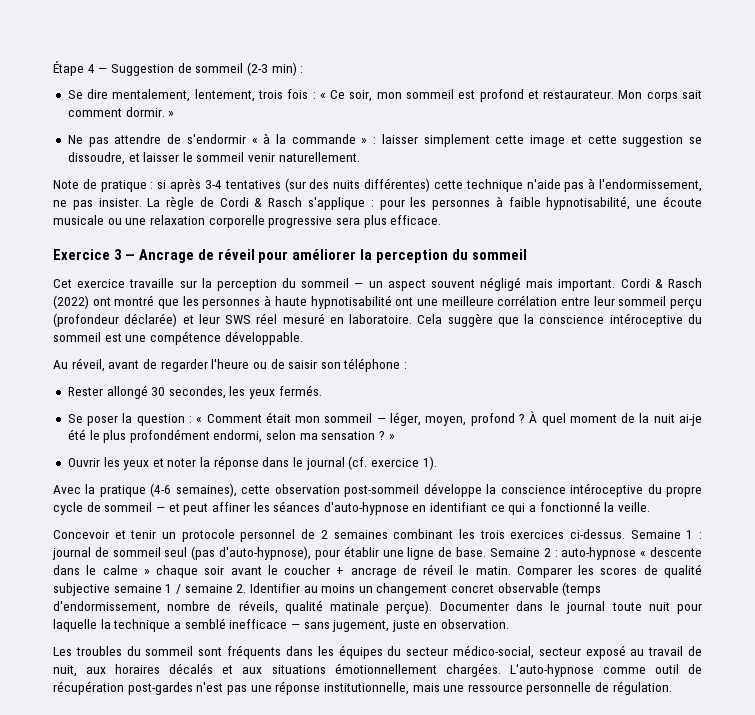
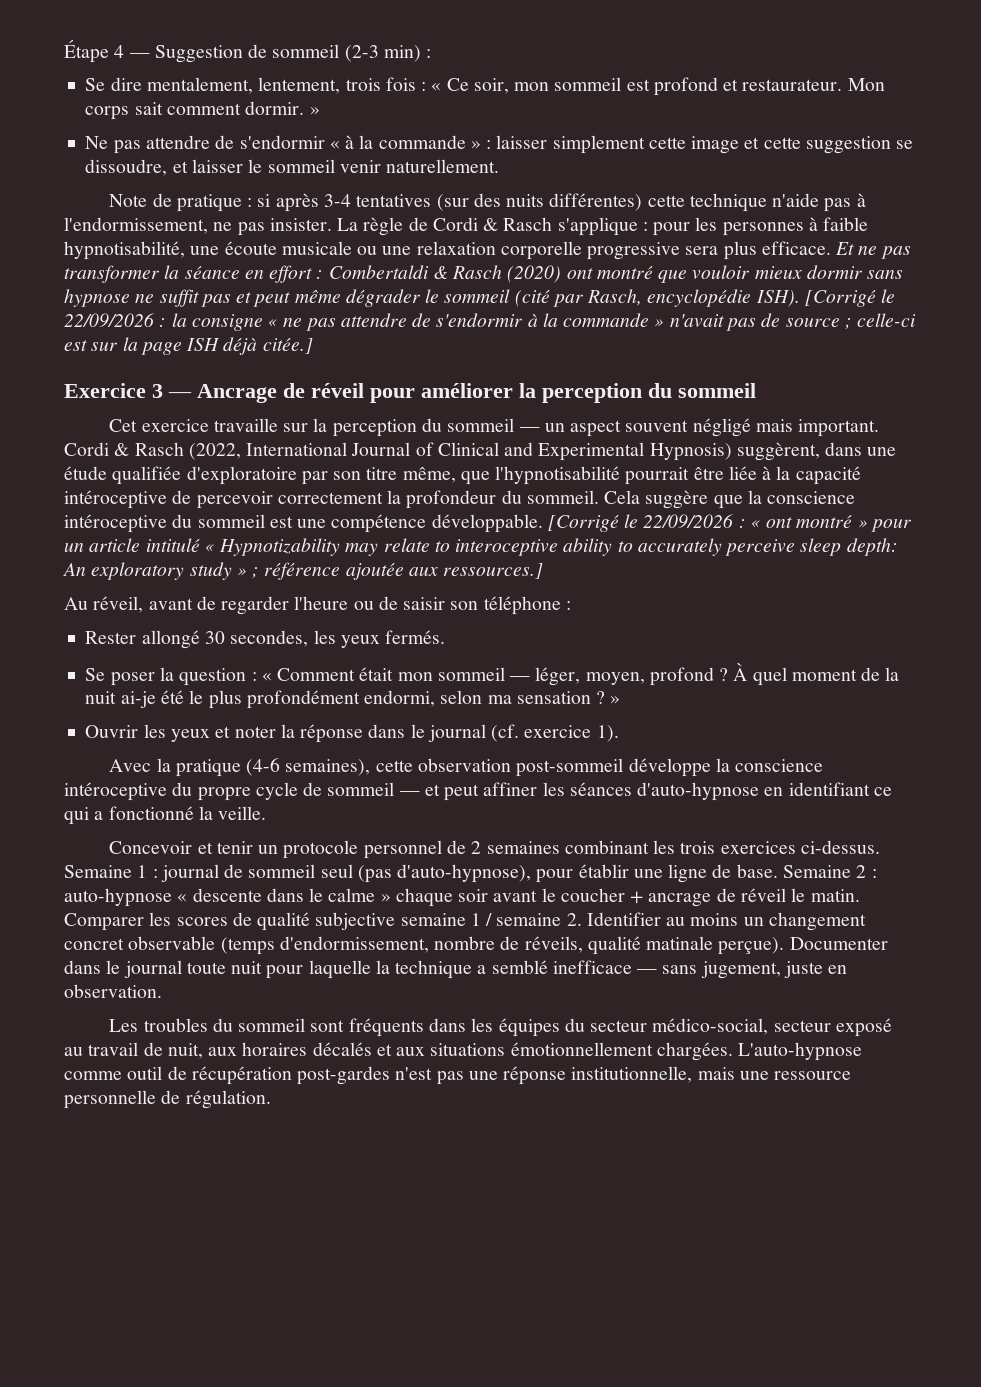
(442, 220) none -> [835,242,911,259] [64,265,904,283] [64,289,896,307] [64,313,917,331] [64,337,313,355] Et ne pas transformer la séance en effort : Combertaldi & Rasch (2020) ont montré que vouloir mieux dormir sans hypnose ne suffit pas et peut même dégrader le sommeil (cité par Rasch, encyclopédie ISH). [Corrigé le 22/09/2026 : la consigne « ne pas attendre de s'endormir à la commande » n'avait pas de source ; celle-ci est sur la page ISH déjà citée.]
[53,295,702,309] [53,313,413,327] (2022) ont montré que les personnes à haute hypnotisabilité ont une meilleure corrélation entre leur sommeil perçu (profondeur déclarée) et leur SWS réel mesuré en laboratoire. -> [188,442,897,461] [64,466,861,485] [64,490,599,509] (2022, International Journal of Clinical and Experimental Hypnosis) suggèrent, dans une étude qualifiée d'exploratoire par son titre même, que l'hypnotisabilité pourrait être liée à la capacité intéroceptive de percevoir correctement la profondeur du sommeil.
(303, 338) none -> [547,514,912,532] [64,538,898,556] [63,562,544,580] [Corrigé le 22/09/2026 : « ont montré » pour un article intitulé « Hypnotizability may relate to interoceptive ability to accurately perceive sleep depth: An exploratory study » ; référence ajoutée aux ressources.]

